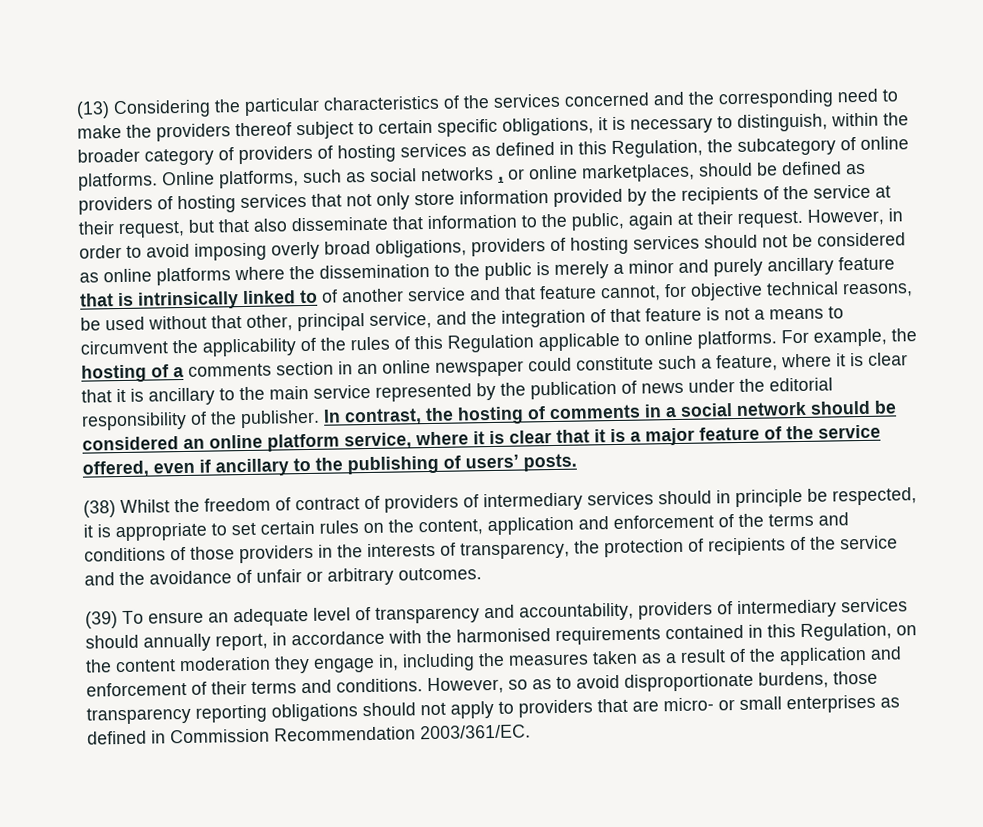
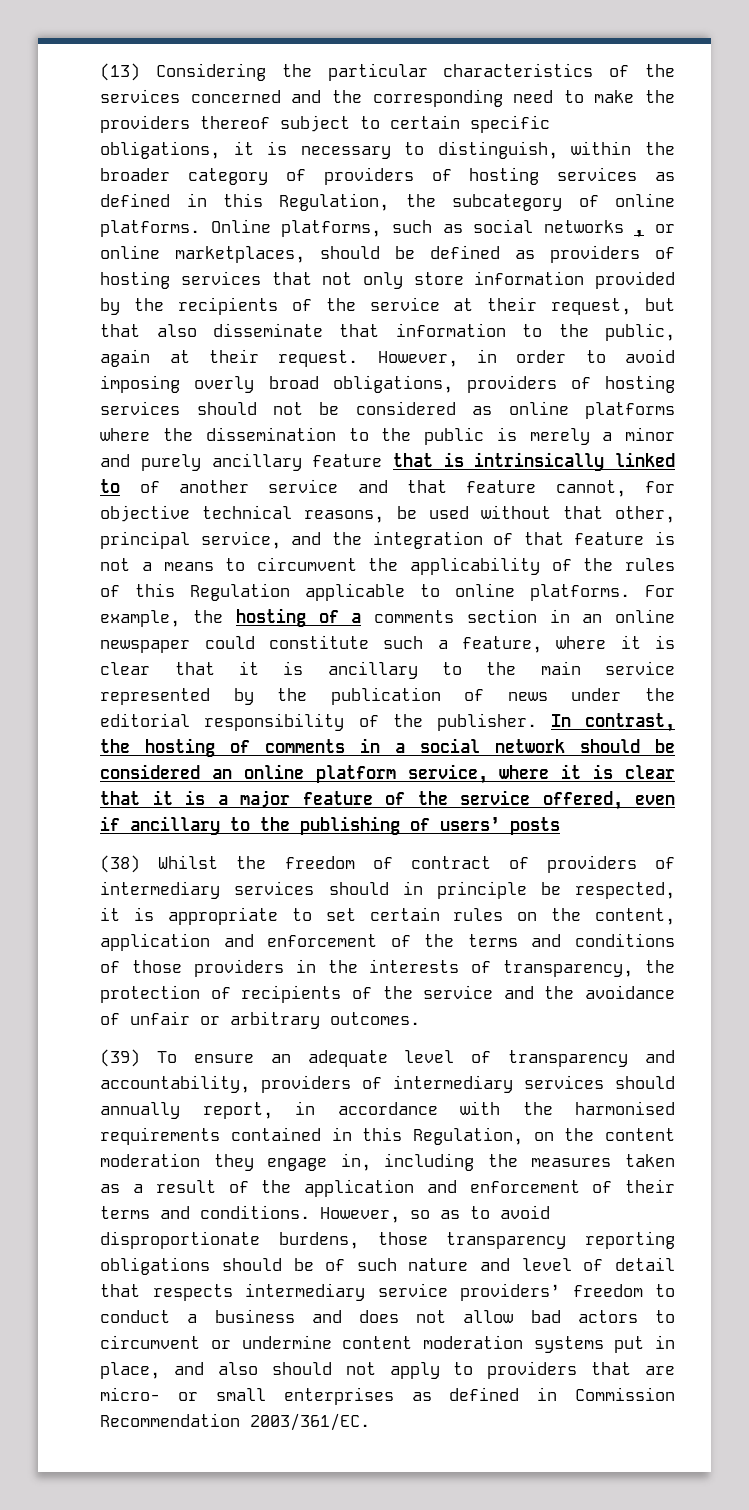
[523,453,578,472] posts. -> [510,817,561,835] posts
(417, 709) none -> [293,1257,675,1271] [100,1283,675,1301] [100,1309,676,1323] [100,1335,675,1353] [100,1362,332,1379] be of such nature and level of detail that respects intermediary service providers’ freedom to conduct a business and does not allow bad actors to circumvent or undermine content moderation systems put in place, and also should

